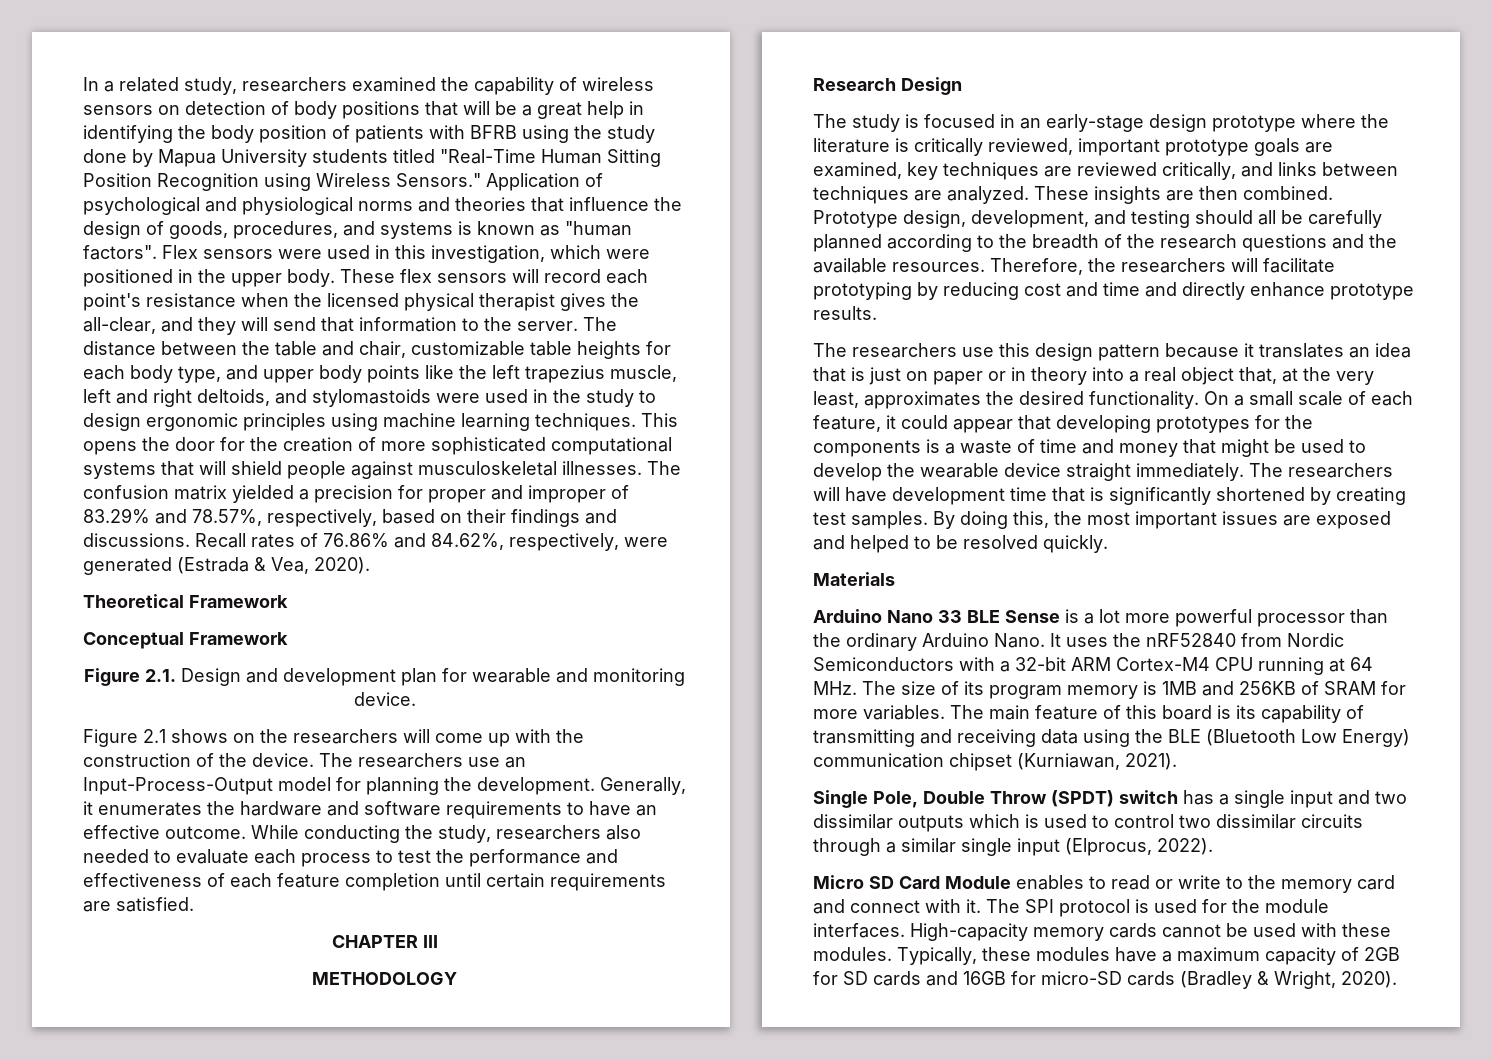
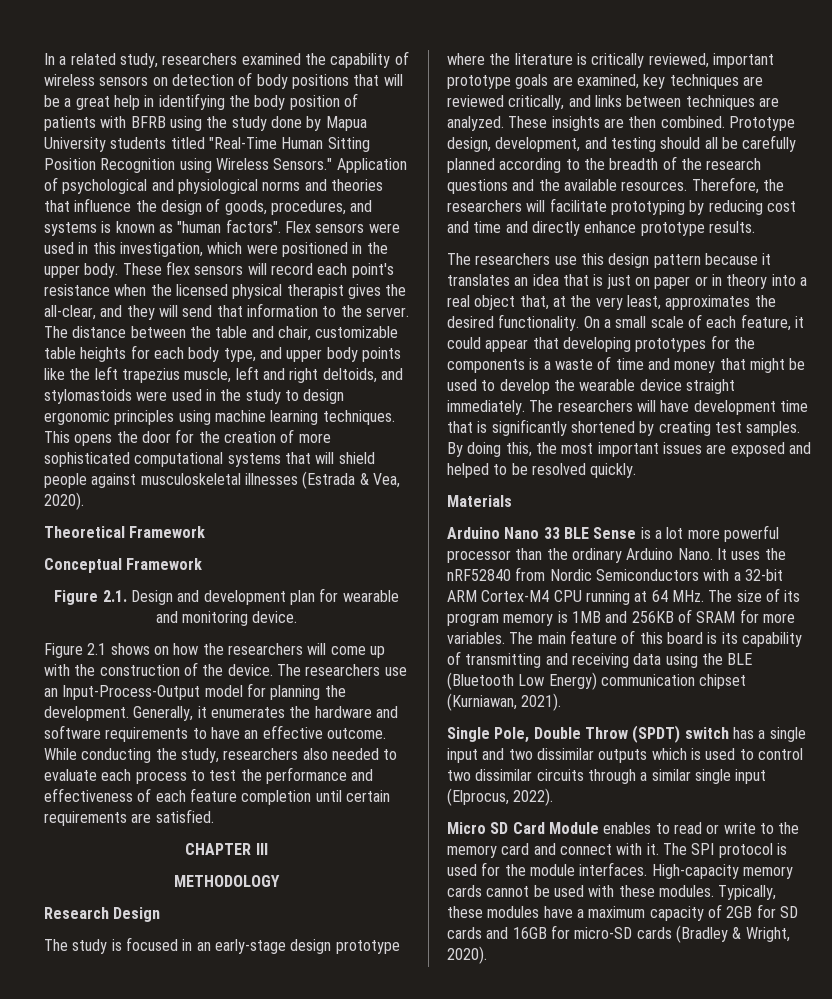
[562,461,681,475] [83,485,629,503] [83,508,617,527] [83,533,668,551] [83,557,172,575] illnesses. The confusion matrix yielded a precision for proper and improper of 83.29% and 78.57%, respectively, based on their findings and discussions. Recall rates of 76.86% and 84.62%, respectively, were generated -> [244,473,298,485] illnesses
(255, 738) none -> [173,643,199,655] how

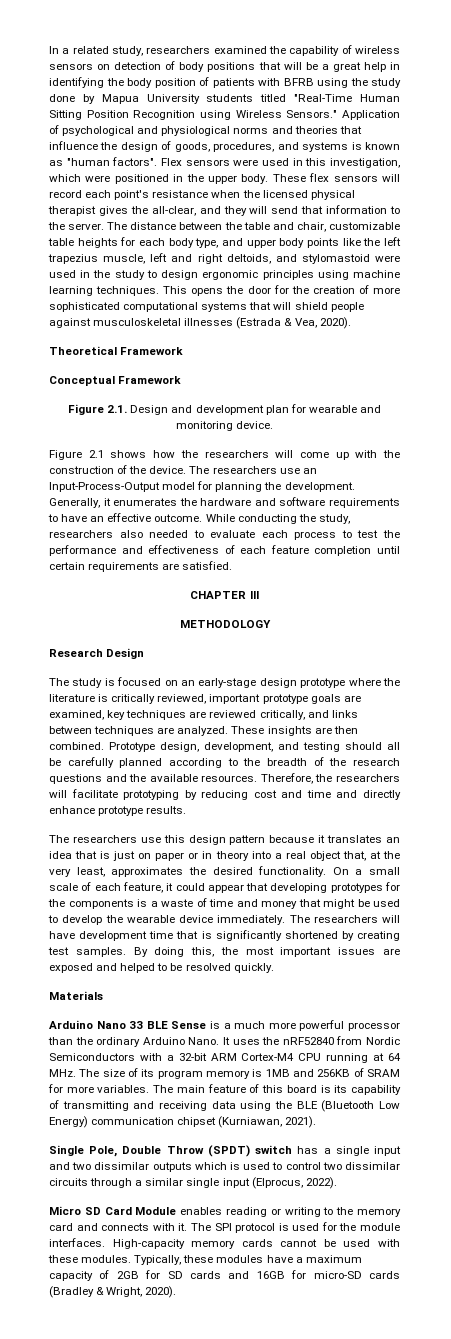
[44,389,132,404] stylomastoids -> [301,254,370,264] stylomastoid
[153,646,169,655] on -> (147, 454) none
[182,939,193,951] in -> [164,680,178,686] on
[685,379,735,394] straight -> (213, 919) none
[666,527,684,539] lot -> [234,1021,266,1029] much
[655,822,756,834] to read or write -> [226,1207,321,1217] reading or writing
[559,844,612,855] connect -> [101,1223,150,1231] connects

